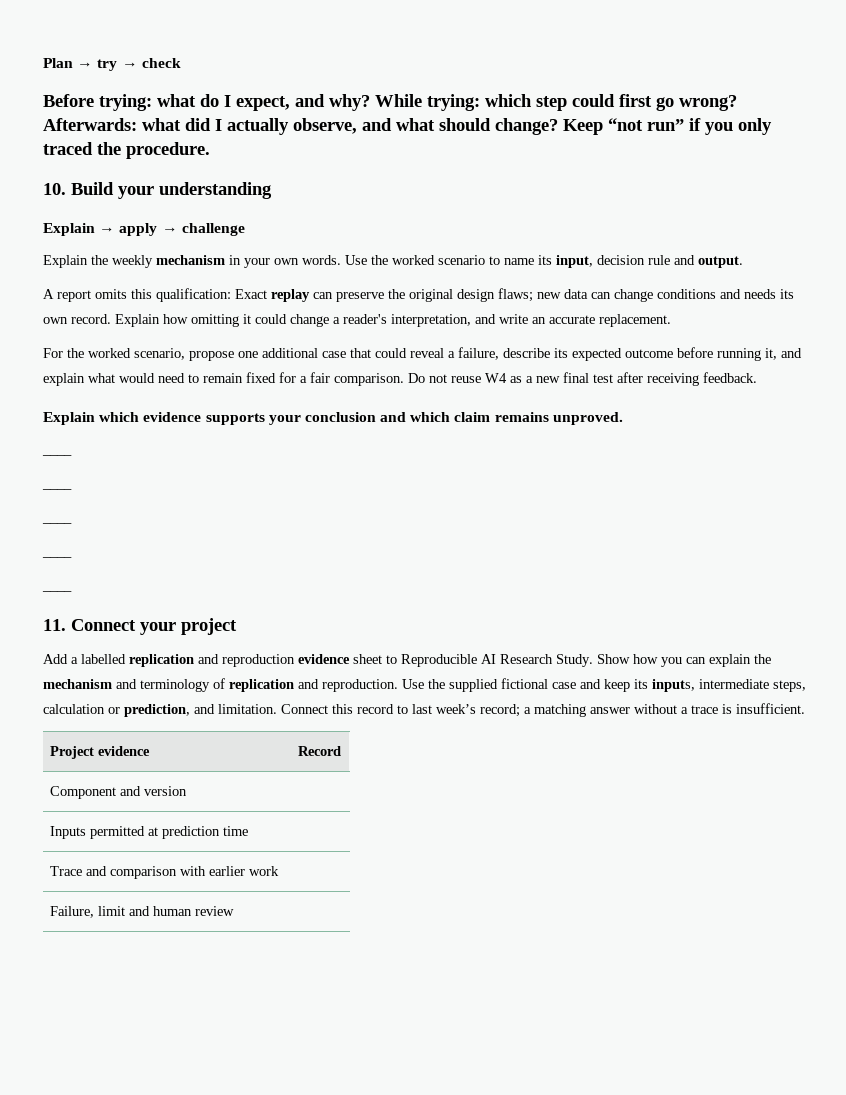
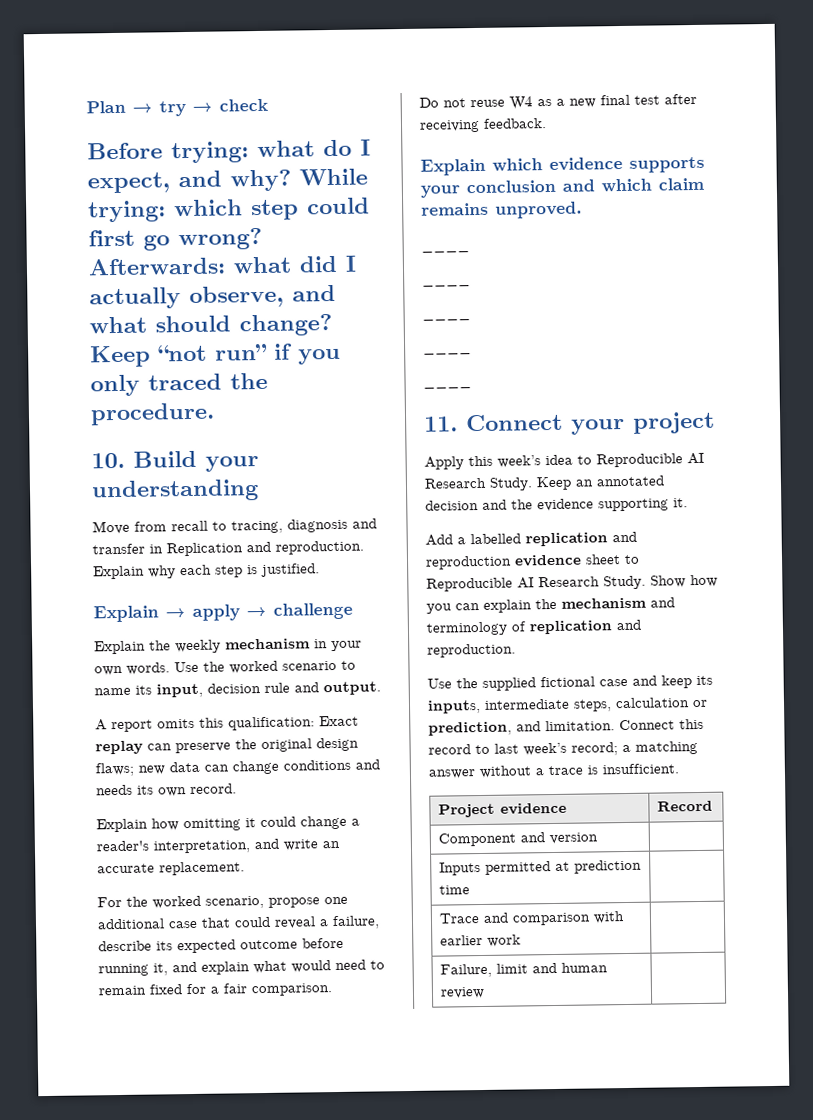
(272, 190) none -> [92,518,377,535] [92,540,364,557] [93,563,320,580] // Move from recall to tracing, diagnosis and transfer in Replication and reproduction. Explain why each step is justified.
(111, 319) none -> (237, 789) //
(404, 379) none -> (332, 990) //
(237, 626) none -> [424,452,704,470] [424,475,664,491] [425,498,688,512] // Apply this week’s idea to Reproducible AI Research Study. Keep an annotated decision and the evidence supporting it.
(398, 685) none -> (516, 650) //

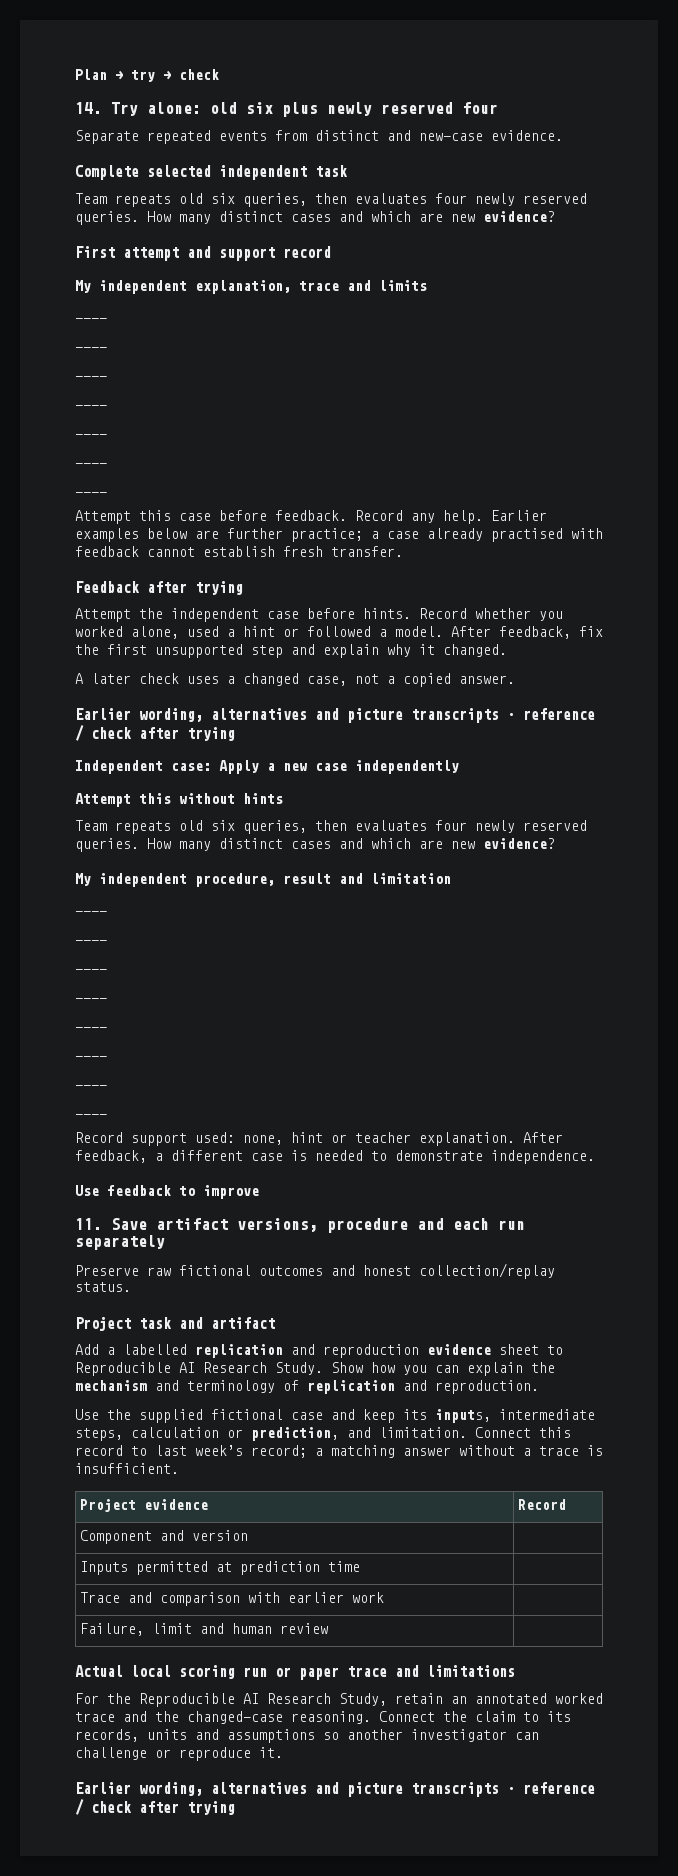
[87,139,371,164] [87,168,368,194] [88,197,370,223] [88,227,262,251] [88,255,357,276] [89,284,336,310] [89,314,332,337] [90,343,341,368] [90,372,268,397] [90,402,215,426] [91,450,259,472] [91,479,259,503] [92,518,377,535] [92,540,364,557] [93,563,320,580] [93,602,353,623] [94,638,362,655] [94,660,356,676] [94,681,381,698] [95,715,359,733] [95,737,359,755] [95,759,380,777] [96,783,237,797] [96,815,360,833] [96,838,340,854] [97,861,245,876] [97,895,348,909] [97,915,380,930] [98,937,344,954] [98,959,385,977] [98,983,332,997] [419,93,697,110] [419,118,547,133] [420,156,705,176] [420,177,704,198] [421,201,582,219] [421,248,470,253] [422,282,471,287] [422,316,471,321] [423,350,472,355] [423,384,472,389] [424,411,715,435] [424,452,704,470] [424,475,664,491] [425,498,688,512] Before trying: what do I expect, and why? While trying: which step could first go wrong? Afterwards: what did I actually observe, and what should change? Keep “not run” if you only traced the procedure. // 10. Build your understanding // Move from recall to tracing, diagnosis and transfer in Replication and reproduction. Explain why each step is justified. // Explain → apply → challenge // Explain the weekly mechanism in your own words. Use the worked scenario to name its input, decision rule and output. // A report omits this qualification: Exact replay can preserve the original design flaws; new data can change conditions and needs its own record. // Explain how omitting it could change a reader's interpretation, and write an accurate replacement. // For the worked scenario, propose one additional case that could reveal a failure, describe its expected outcome before running it, and explain what would need to remain fixed for a fair comparison. // Do not reuse W4 as a new final test after receiving feedback. // Explain which evidence supports your conclusion and which claim remains unproved. // ____ // ____ // ____ // ____ // ____ // 11. Connect your project // Apply this week’s idea to Reproducible AI Research Study. Keep an annotated decision and the evidence supporting it. -> [75,102,498,117] [75,130,563,144] [75,165,348,180] [75,193,587,207] [75,211,555,225] [75,246,331,261] [75,280,427,294] [75,318,107,319] [75,347,107,348] [75,376,107,377] [75,405,107,406] [75,434,107,435] [75,463,107,464] [75,492,107,493] [75,510,547,524] [75,528,603,542] [75,546,403,557] [75,581,243,595] [75,608,563,622] [75,626,603,639] [75,644,507,658] [75,673,515,687] [75,708,595,723] [75,725,235,741] [75,760,459,774] [75,793,283,807] [75,820,587,834] [75,838,555,852] [75,873,451,887] [75,911,107,912] [75,940,107,941] [75,969,107,970] [75,998,107,999] [75,1027,107,1028] [75,1056,107,1057] [75,1085,107,1086] [75,1114,107,1115] [75,1132,563,1146] [75,1150,595,1164] [75,1185,259,1199] [75,1218,525,1233] [75,1235,165,1250] [75,1263,555,1279] [75,1282,131,1292] [75,1316,275,1331] 14. Try alone: old six plus newly reserved four // Separate repeated events from distinct and new-case evidence. // Complete selected independent task // Team repeats old six queries, then evaluates four newly reserved queries. How many distinct cases and which are new evidence? // First attempt and support record // My independent explanation, trace and limits // ____ // ____ // ____ // ____ // ____ // ____ // ____ // Attempt this case before feedback. Record any help. Earlier examples below are further practice; a case already practised with feedback cannot establish fresh transfer. // Feedback after trying // Attempt the independent case before hints. Record whether you worked alone, used a hint or followed a model. After feedback, fix the first unsupported step and explain why it changed. // A later check uses a changed case, not a copied answer. // Earlier wording, alternatives and picture transcripts · reference / check after trying // Independent case: Apply a new case independently // Attempt this without hints // Team repeats old six queries, then evaluates four newly reserved queries. How many distinct cases and which are new evidence? // My independent procedure, result and limitation // ____ // ____ // ____ // ____ // ____ // ____ // ____ // ____ // Record support used: none, hint or teacher explanation. After feedback, a different case is needed to demonstrate independence. // Use feedback to improve // 11. Save artifact versions, procedure and each run separately // Preserve raw fictional outcomes and honest collection/replay status. // Project task and artifact
(485, 992) none -> [75,1665,515,1680] [75,1693,603,1707] [75,1711,571,1724] [75,1729,539,1743] [75,1747,283,1761] [75,1782,595,1797] [75,1799,235,1815] // Actual local scoring run or paper trace and limitations // For the Reproducible AI Research Study, retain an annotated worked trace and the changed-case reasoning. Connect the claim to its records, units and assumptions so another investigator can challenge or reproduce it. // Earlier wording, alternatives and picture transcripts · reference / check after trying

